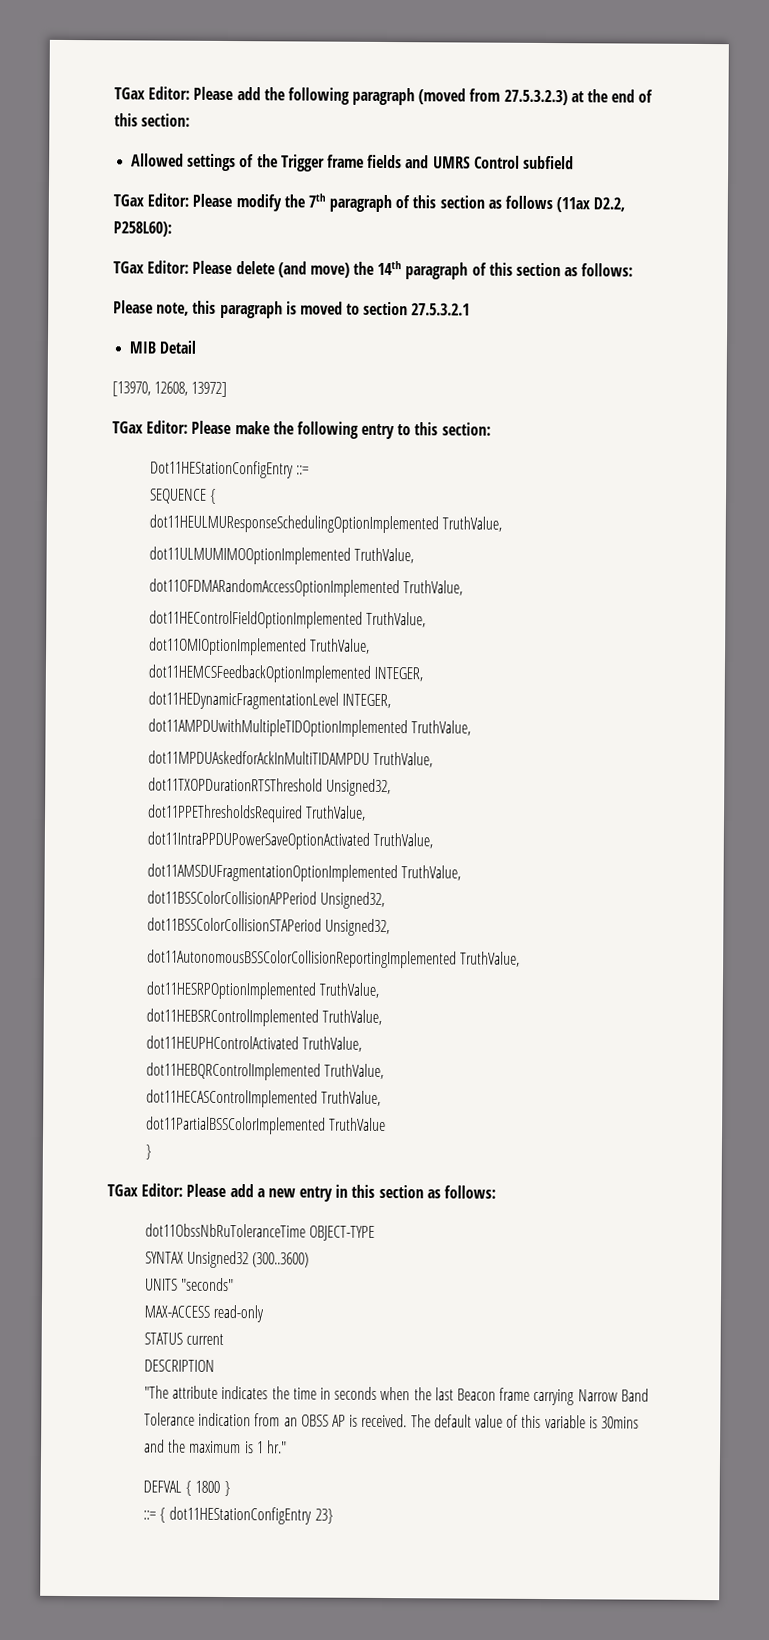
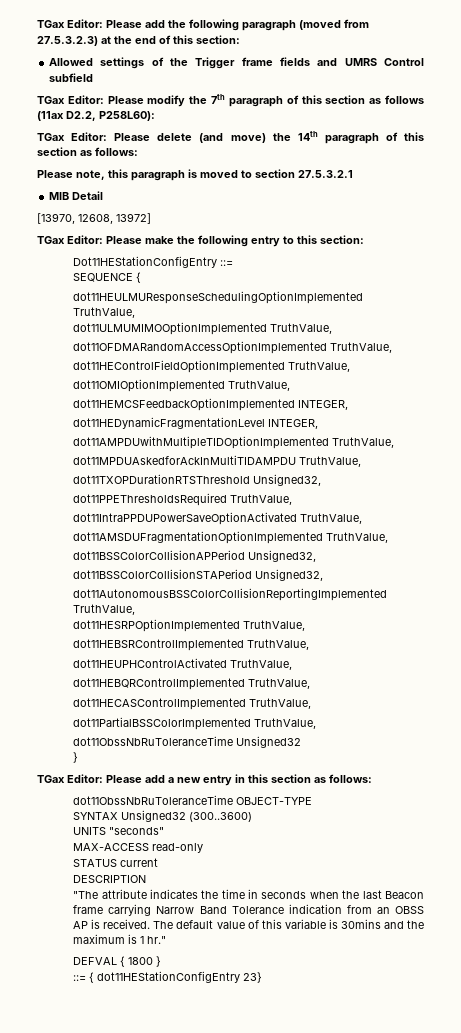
[329,1117,387,1132] TruthValue -> [254,718,317,729] [73,736,302,748] TruthValue, // dot11ObssNbRuToleranceTime Unsigned32

